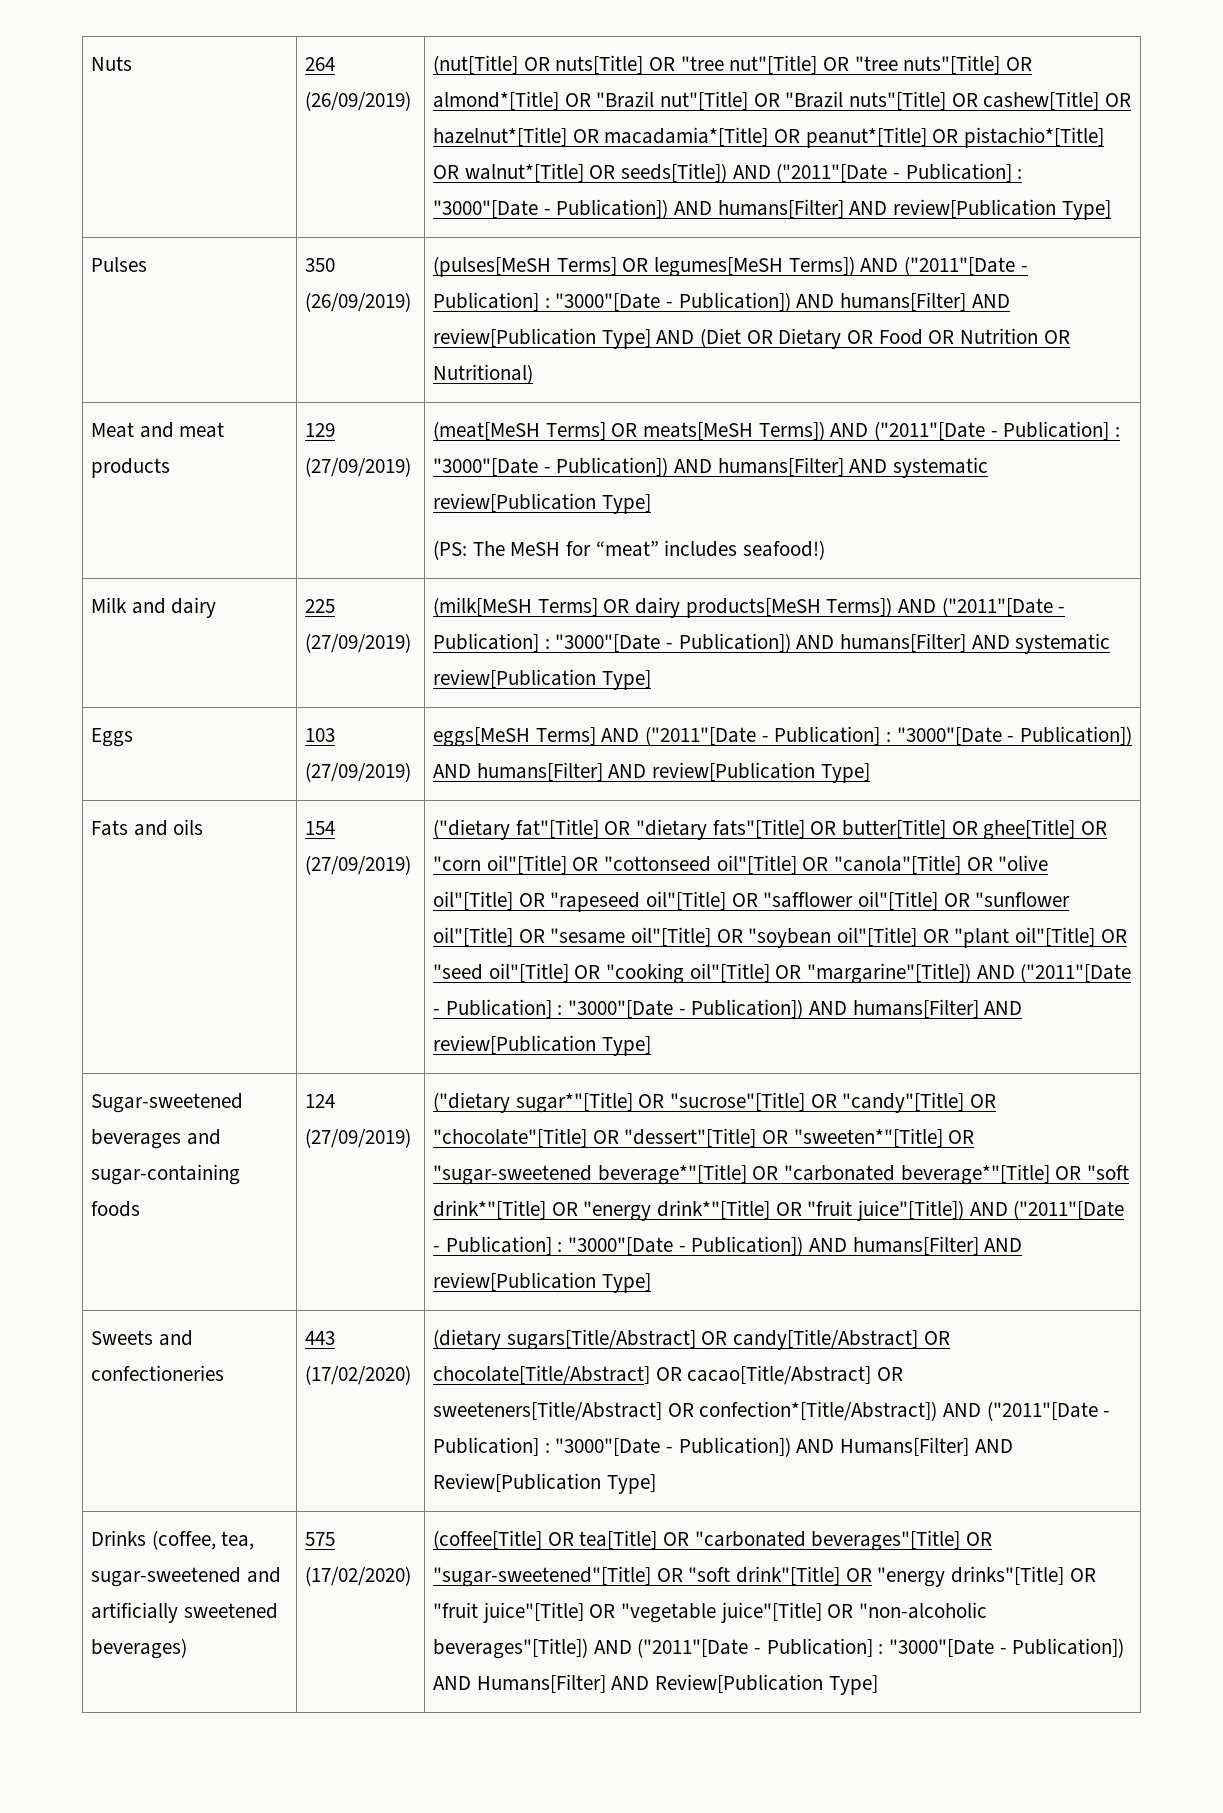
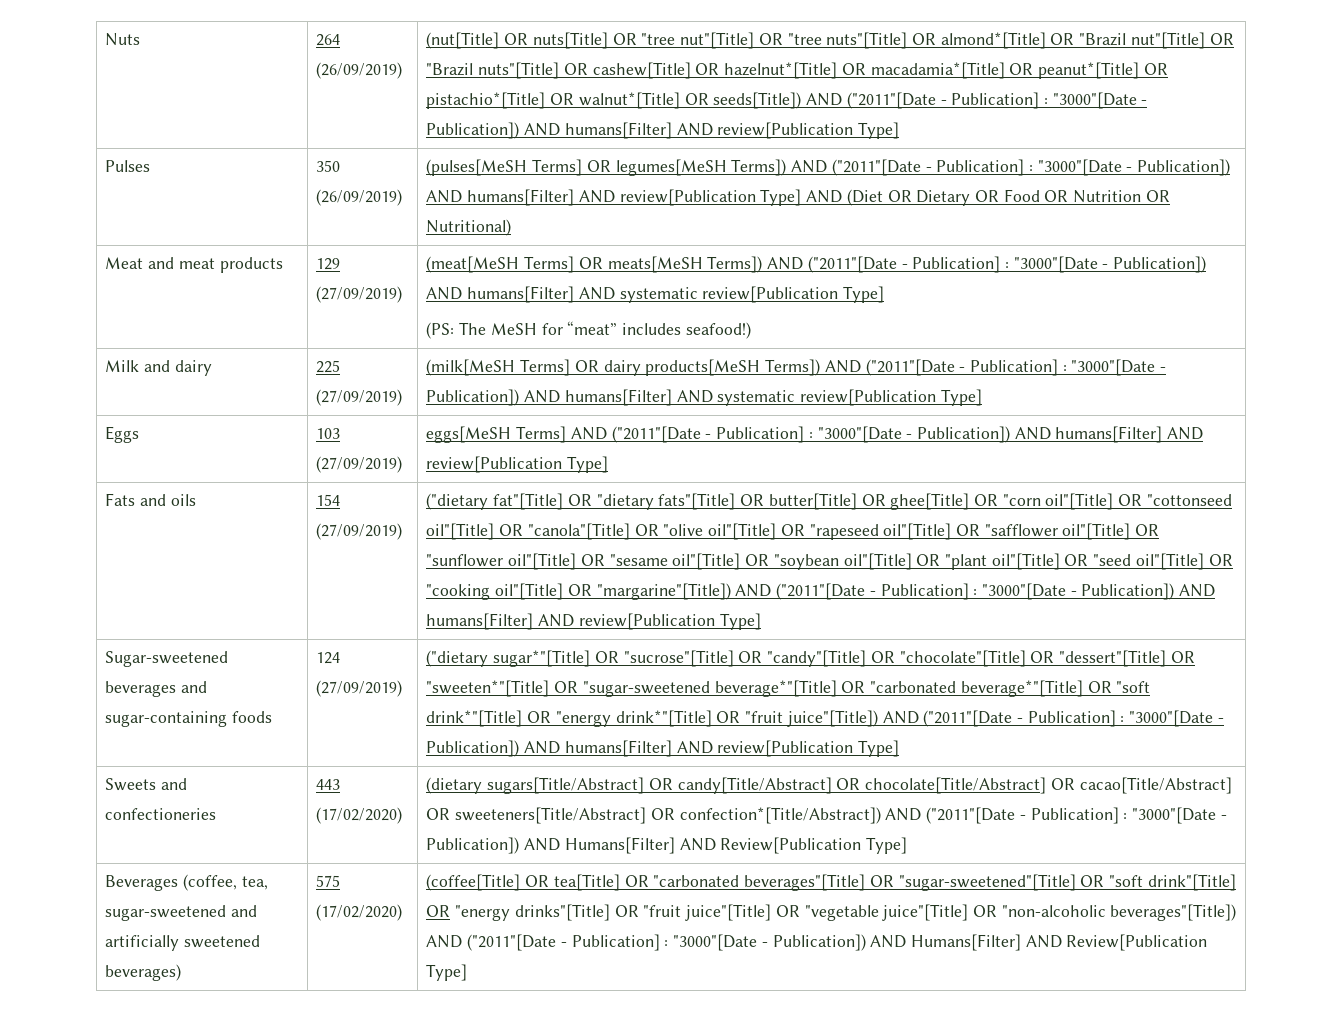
[90,1530,146,1546] Drinks -> [105,875,179,891] Beverages

